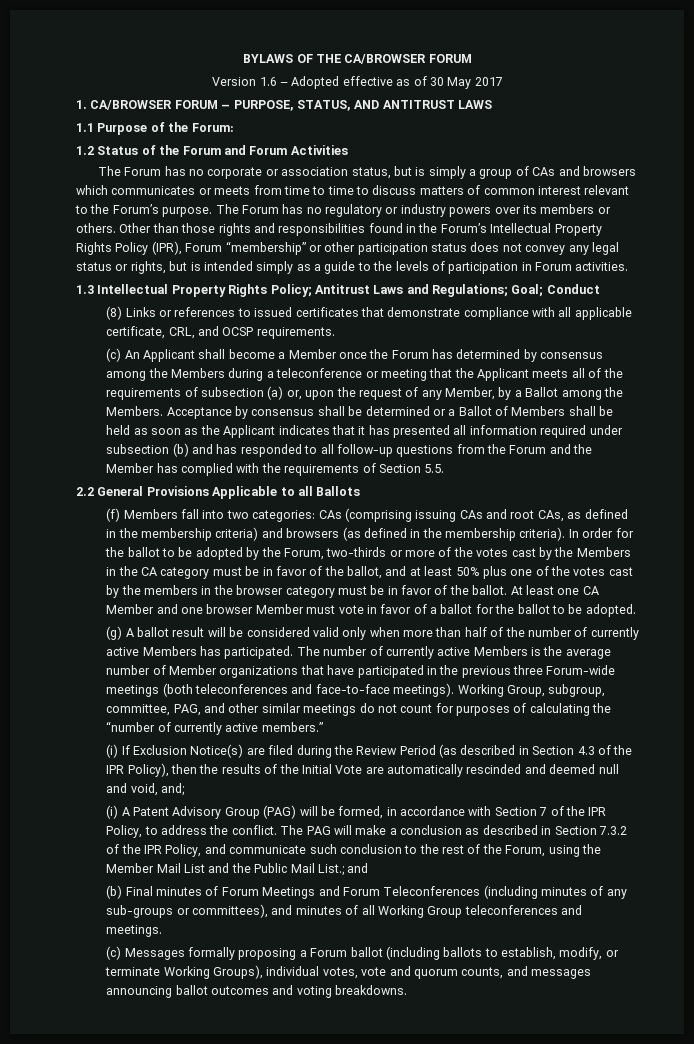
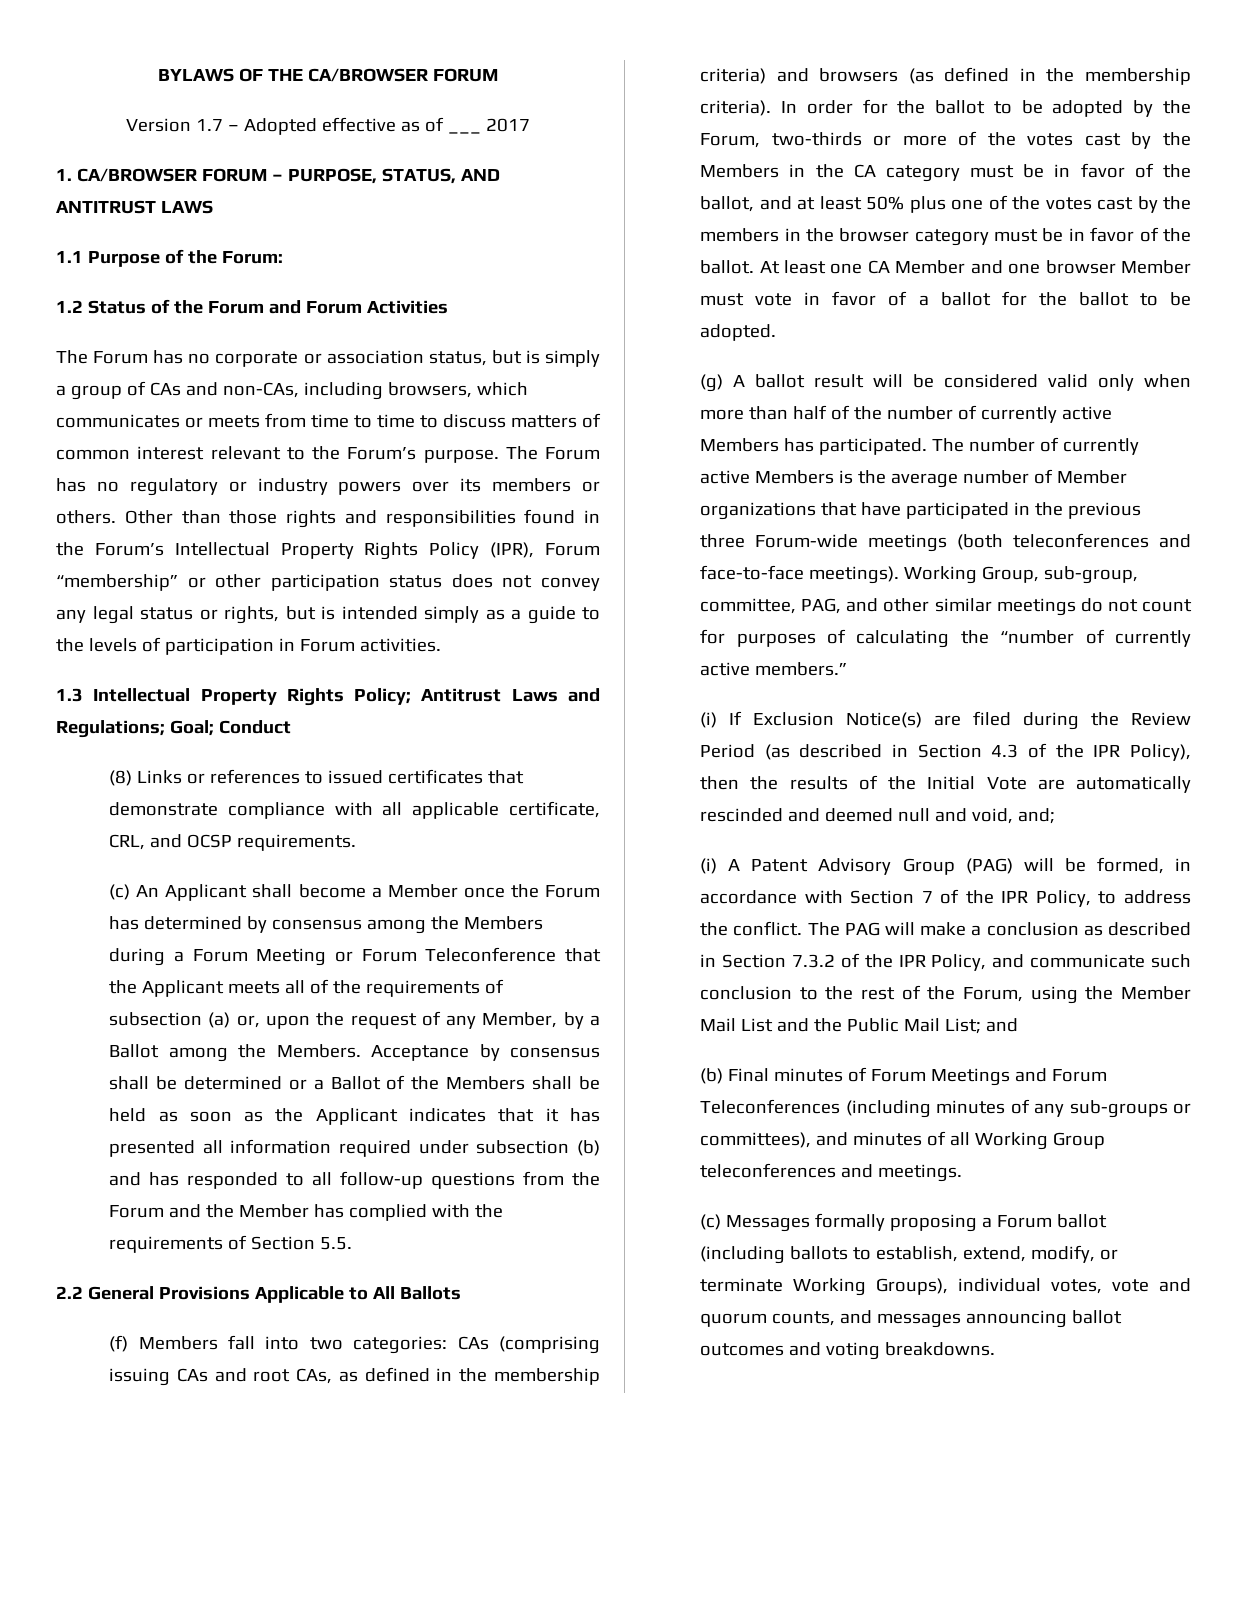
[259,77,277,86] 1.6 -> [196,119,224,131] 1.7
[429,77,472,89] 30 May -> [447,131,481,134] ___
[582,166,636,176] browsers -> [222,382,472,400] non-CAs, including browsers,
[276,368,427,381] teleconference or meeting -> [192,947,557,966] Forum Meeting or Forum Teleconference
(509, 411) none -> [411,1076,440,1090] the
[297,486,313,496] all -> [372,1286,395,1299] All
[548,684,606,697] subgroup, -> [1044,566,1139,584] sub-group,
[317,864,344,876] List.; -> [945,1018,982,1034] List;
(557, 953) none -> [963,1246,1027,1262] extend,

